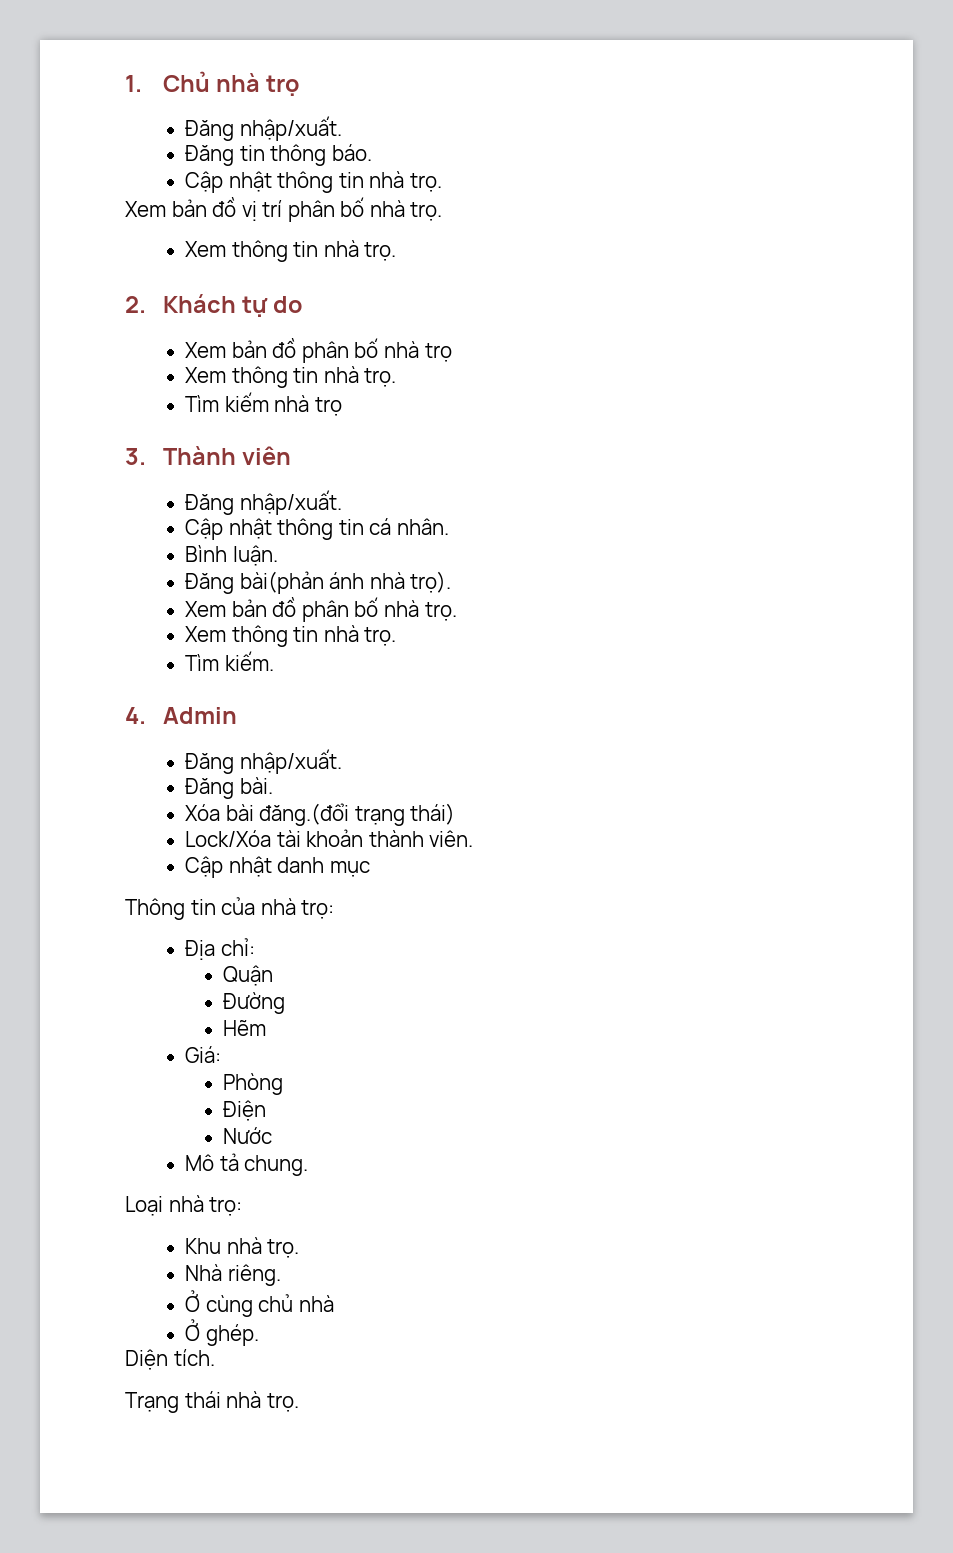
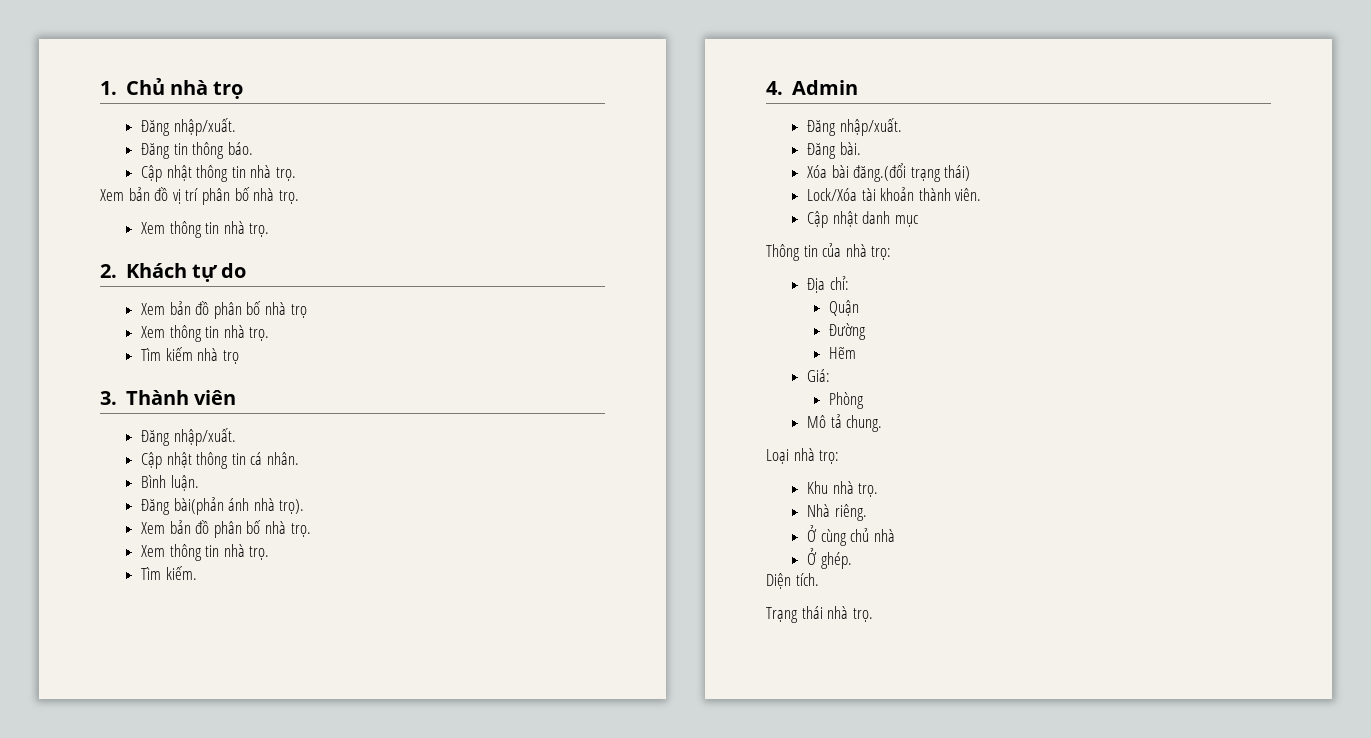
[223,1100,267,1121] [223,1127,273,1144] // Điện // Nước -> (865, 400) none

